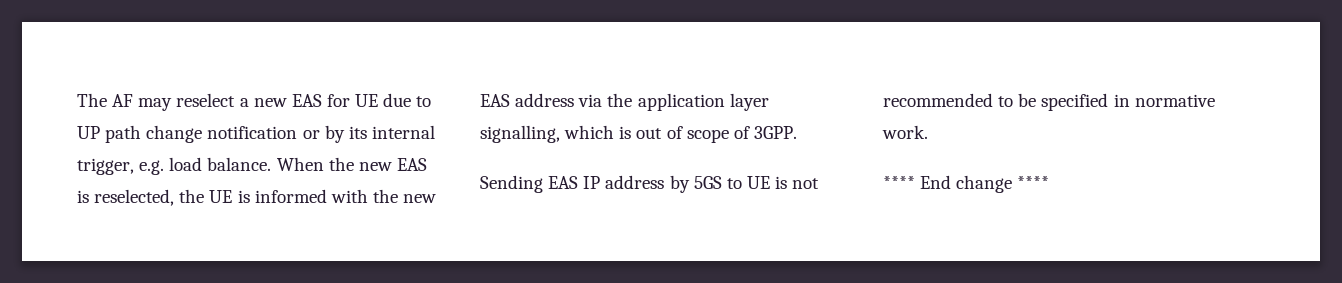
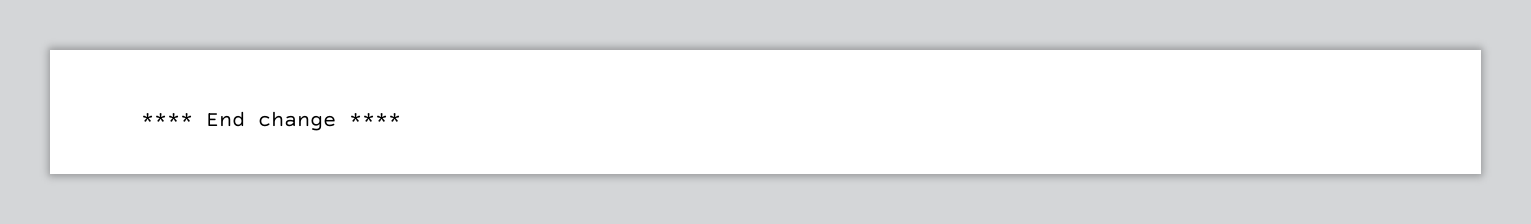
[77,93,432,111] [77,125,435,143] [77,157,427,175] [77,189,437,206] [480,93,769,111] [480,125,797,143] [480,175,820,193] [883,93,1215,111] [882,125,928,139] The AF may reselect a new EAS for UE due to UP path change notification or by its internal trigger, e.g. load balance. When the new EAS is reselected, the UE is informed with the new EAS address via the application layer signalling, which is out of scope of 3GPP. // Sending EAS IP address by 5GS to UE is not recommended to be specified in normative work. // -> (141, 119) none

